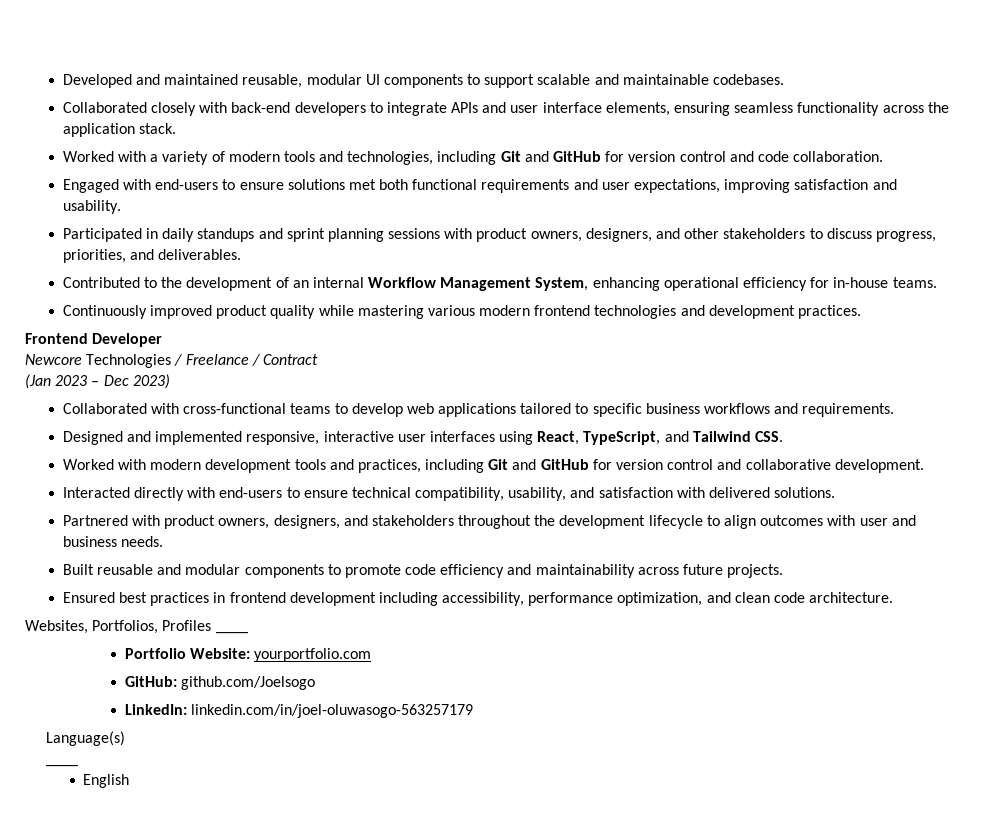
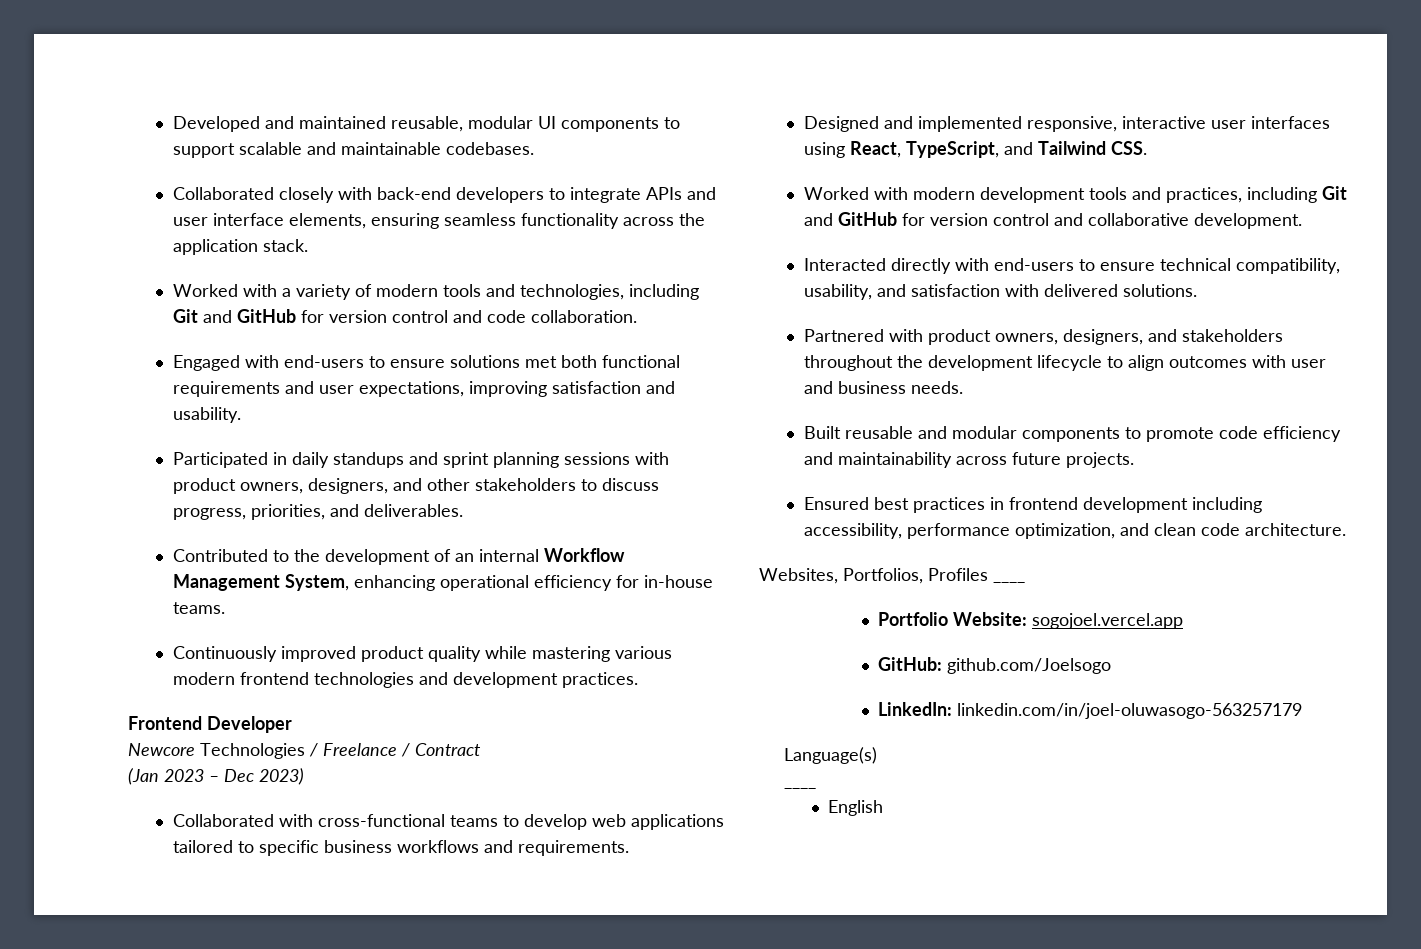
[254,648,372,662] yourportfolio.com -> [1031,613,1183,629] sogojoel.vercel.app

